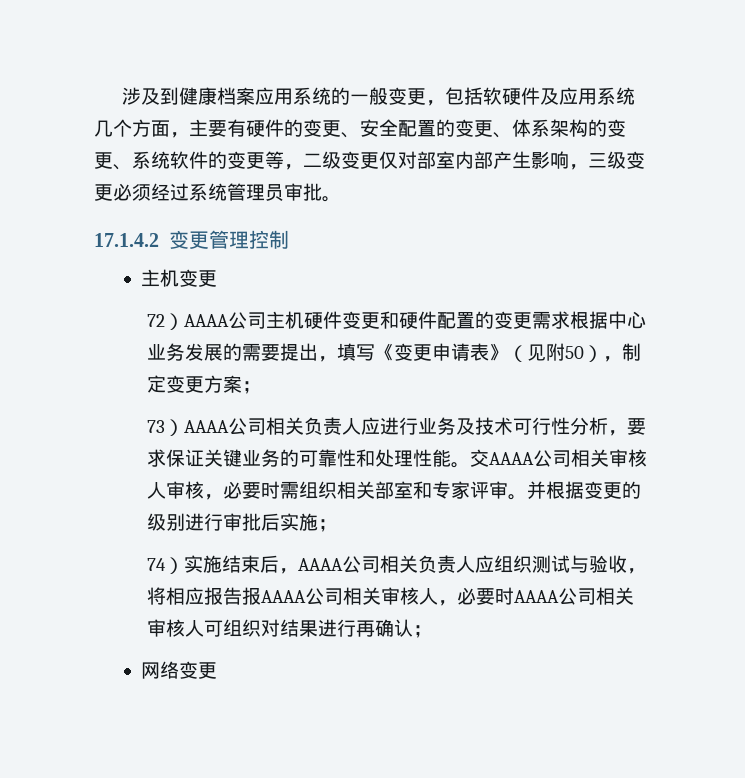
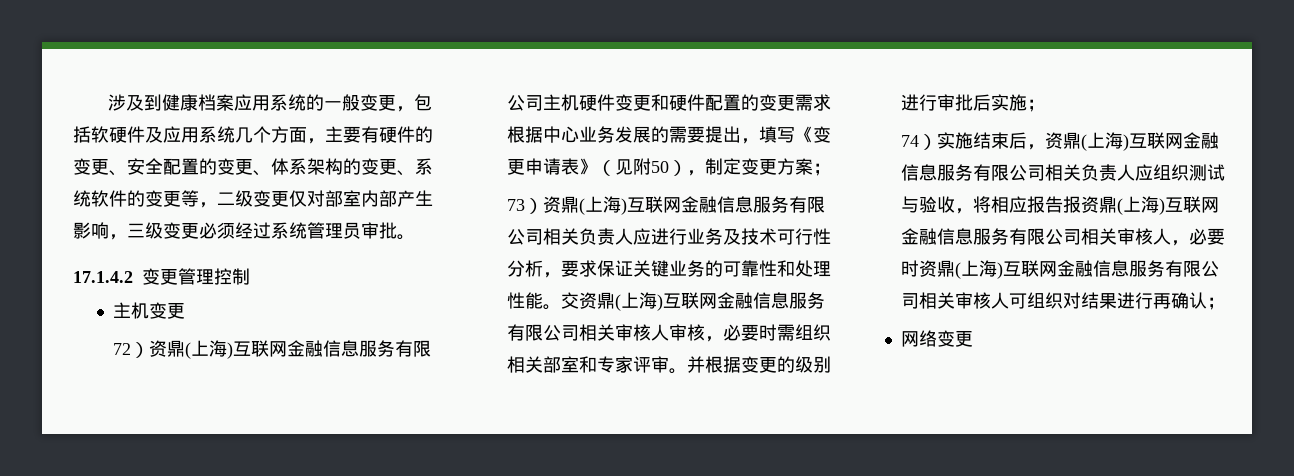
[184,314,230,327] AAAA -> [149,340,432,359] 资鼎(上海)互联网金融信息服务有限
[184,420,230,433] AAAA -> [543,196,826,215] 资鼎(上海)互联网金融信息服务有限
[489,452,535,465] AAAA -> [579,292,826,311] [507,324,544,341] 资鼎(上海)互联网金融信息服务有限
[298,558,344,571] AAAA -> [1045,132,1220,151] [901,164,1010,181] 资鼎(上海)互联网金融信息服务有限
[261,590,307,603] AAAA -> [1081,196,1220,215] [901,228,1046,245] 资鼎(上海)互联网金融信息服务有限
[514,590,560,603] AAAA -> [919,260,1202,279] 资鼎(上海)互联网金融信息服务有限

